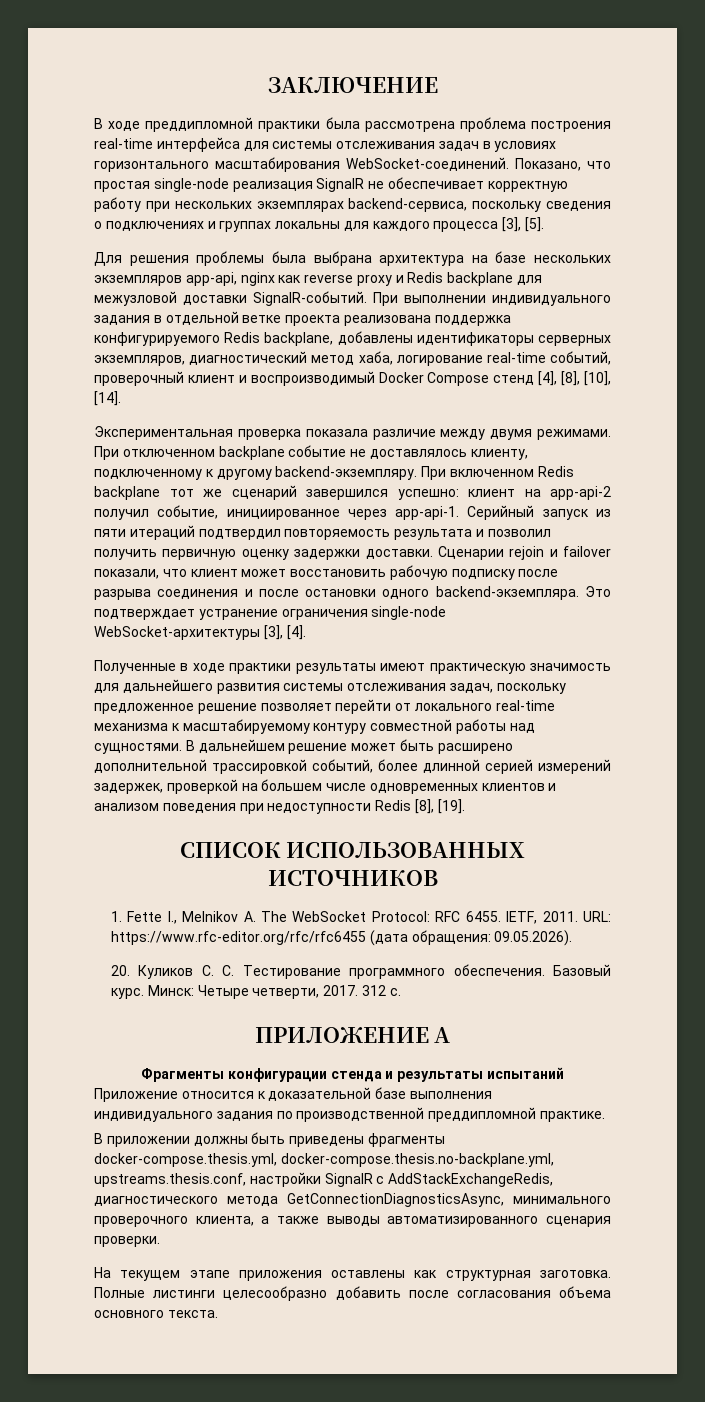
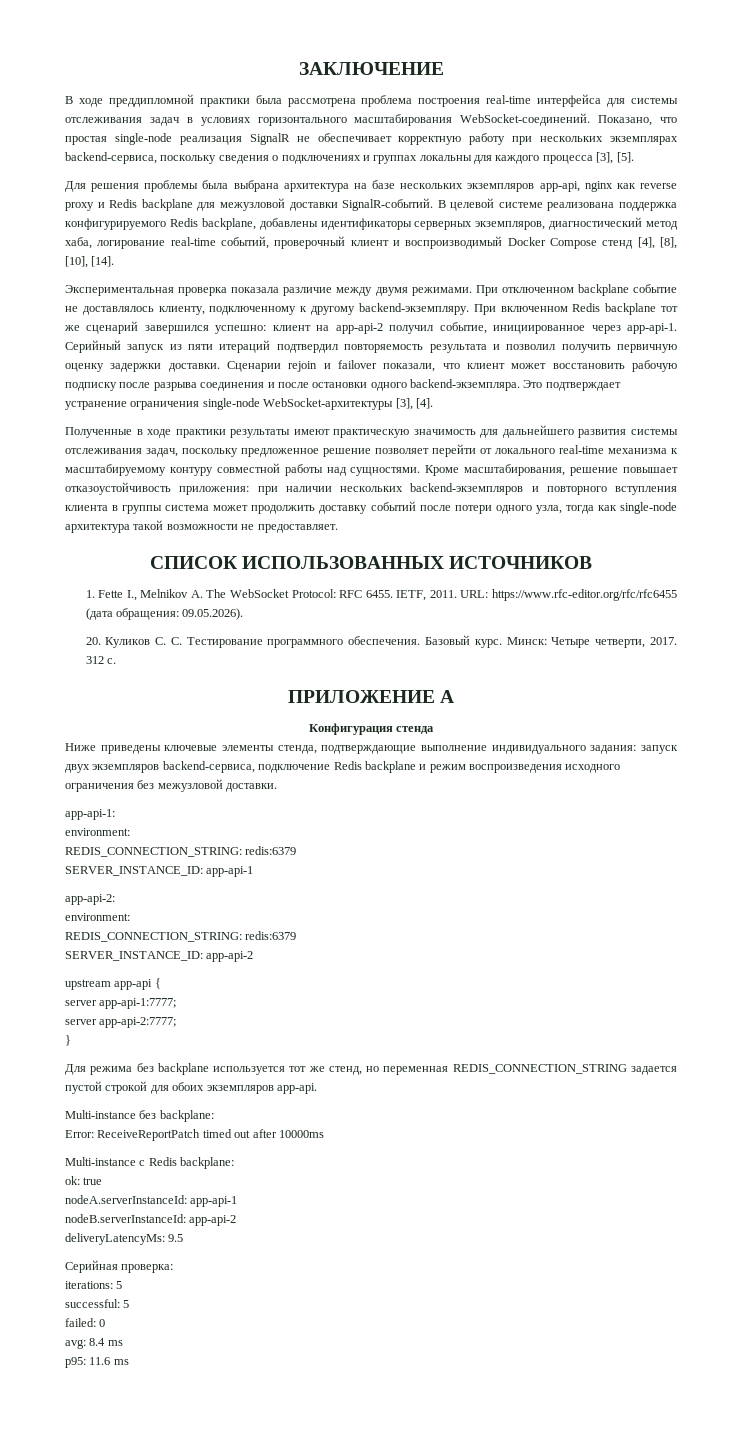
[373,292,611,306] [94,311,341,326] При выполнении индивидуального задания в отдельной ветке проекта -> [437,198,543,211] В целевой системе
[185,739,513,754] [94,759,611,774] [94,779,557,794] [94,799,465,814] В дальнейшем решение может быть расширено дополнительной трассировкой событий, более длинной серией измерений задержек, проверкой на большем числе одновременных клиентов и анализом поведения при недоступности Redis [8], [19]. -> [425,464,679,476] [65,482,677,495] [65,501,677,514] [65,520,338,533] Кроме масштабирования, решение повышает отказоустойчивость приложения: при наличии нескольких backend-экземпляров и повторного вступления клиента в группы система может продолжить доставку событий после потери одного узла, тогда как single-node архитектура такой возможности не предоставляет.
[141,1068,327,1082] Фрагменты конфигурации -> [308,723,393,735] Конфигурация
[385,1067,564,1082] [94,1087,492,1102] [94,1107,605,1122] [94,1132,445,1147] [94,1153,554,1167] [94,1172,554,1187] [94,1193,611,1207] [94,1216,611,1227] [94,1236,160,1247] [94,1267,611,1281] [94,1286,611,1301] [94,1310,218,1318] и результаты испытаний // Приложение относится к доказательной базе выполнения индивидуального задания по производственной преддипломной практике. // В приложении должны быть приведены фрагменты docker-compose.thesis.yml, docker-compose.thesis.no-backplane.yml, upstreams.thesis.conf, настройки SignalR с AddStackExchangeRedis, диагностического метода GetConnectionDiagnosticsAsync, минимального проверочного клиента, а также выводы автоматизированного сценария проверки. // На текущем этапе приложения оставлены как структурная заготовка. Полные листинги целесообразно добавить после согласования объема основного текста. -> [65,743,678,754] [65,761,621,773] [65,779,278,792] [65,809,115,820] [65,828,130,836] [65,846,297,857] [65,866,254,877] [65,894,115,905] [65,913,130,921] [65,931,297,942] [65,951,254,962] [65,978,161,990] [65,998,177,1009] [65,1017,177,1028] [65,1035,71,1046] [65,1063,677,1075] [65,1081,317,1094] [65,1110,214,1122] [65,1129,324,1141] [65,1157,235,1169] [65,1176,103,1185] [65,1195,238,1207] [65,1214,237,1226] [65,1233,184,1245] [65,1260,174,1273] [65,1281,123,1289] [65,1299,130,1308] [65,1318,106,1327] [65,1338,123,1349] [65,1357,129,1368] // Ниже приведены ключевые элементы стенда, подтверждающие выполнение индивидуального задания: запуск двух экземпляров backend-сервиса, подключение Redis backplane и режим воспроизведения исходного ограничения без межузловой доставки. // app-api-1: // environment: // REDIS_CONNECTION_STRING: redis:6379 // SERVER_INSTANCE_ID: app-api-1 // app-api-2: // environment: // REDIS_CONNECTION_STRING: redis:6379 // SERVER_INSTANCE_ID: app-api-2 // upstream app-api { // server app-api-1:7777; // server app-api-2:7777; // } // Для режима без backplane используется тот же стенд, но переменная REDIS_CONNECTION_STRING задается пустой строкой для обоих экземпляров app-api. // Multi-instance без backplane: // Error: ReceiveReportPatch timed out after 10000ms // Multi-instance с Redis backplane: // ok: true // nodeA.serverInstanceId: app-api-1 // nodeB.serverInstanceId: app-api-2 // deliveryLatencyMs: 9.5 // Серийная проверка: // iterations: 5 // successful: 5 // failed: 0 // avg: 8.4 ms // p95: 11.6 ms

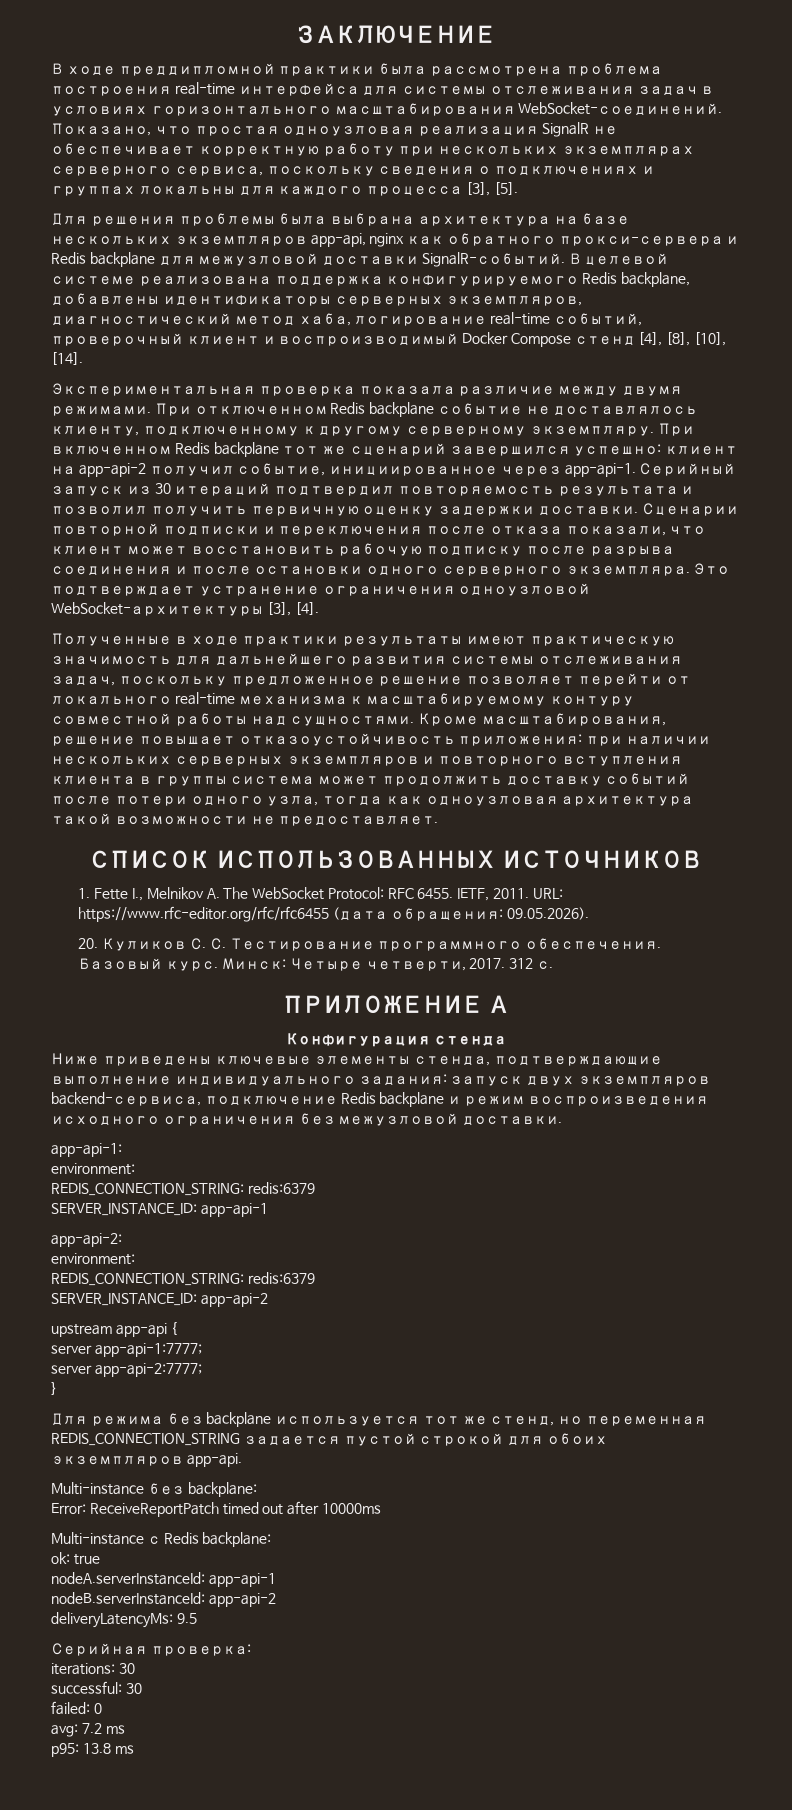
[114,133,172,145] single-node -> [282,126,415,136] одноузловая
[65,152,157,164] backend-сервиса, -> [51,166,263,176] серверного сервиса,
[640,183,677,189] [65,202,94,211] reverse proxy -> [446,233,723,246] обратного прокси-сервера
(574, 290) none -> [330,402,366,414] Redis
[358,303,469,315] backend-экземпляру. -> [406,426,654,436] серверному экземпляру.
[188,344,214,350] пяти -> [154,483,171,494] 30
[288,360,377,372] rejoin и failover -> [51,523,562,536] повторной подписки и переключения после отказа
[410,379,520,391] backend-экземпляра. -> [441,566,690,576] серверного экземпляра.
[202,398,260,410] single-node -> [458,583,591,596] одноузловой
[410,483,524,495] backend-экземпляров -> [174,756,419,766] серверных экземпляров
[619,502,677,514] single-node -> [425,796,558,806] одноузловая
[116,1281,123,1289] 5 -> [118,1663,135,1674] 30
[123,1300,130,1308] 5 -> [125,1683,142,1694] 30
[89,1338,106,1346] 8.4 -> [81,1723,102,1734] 7.2
[89,1357,111,1365] 11.6 -> [82,1743,111,1754] 13.8

